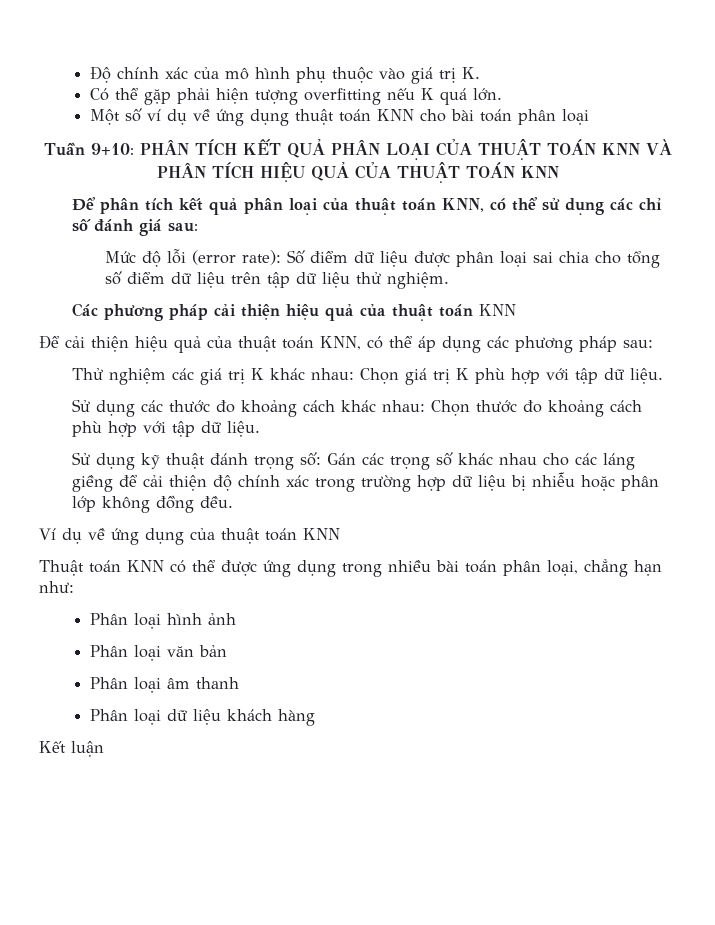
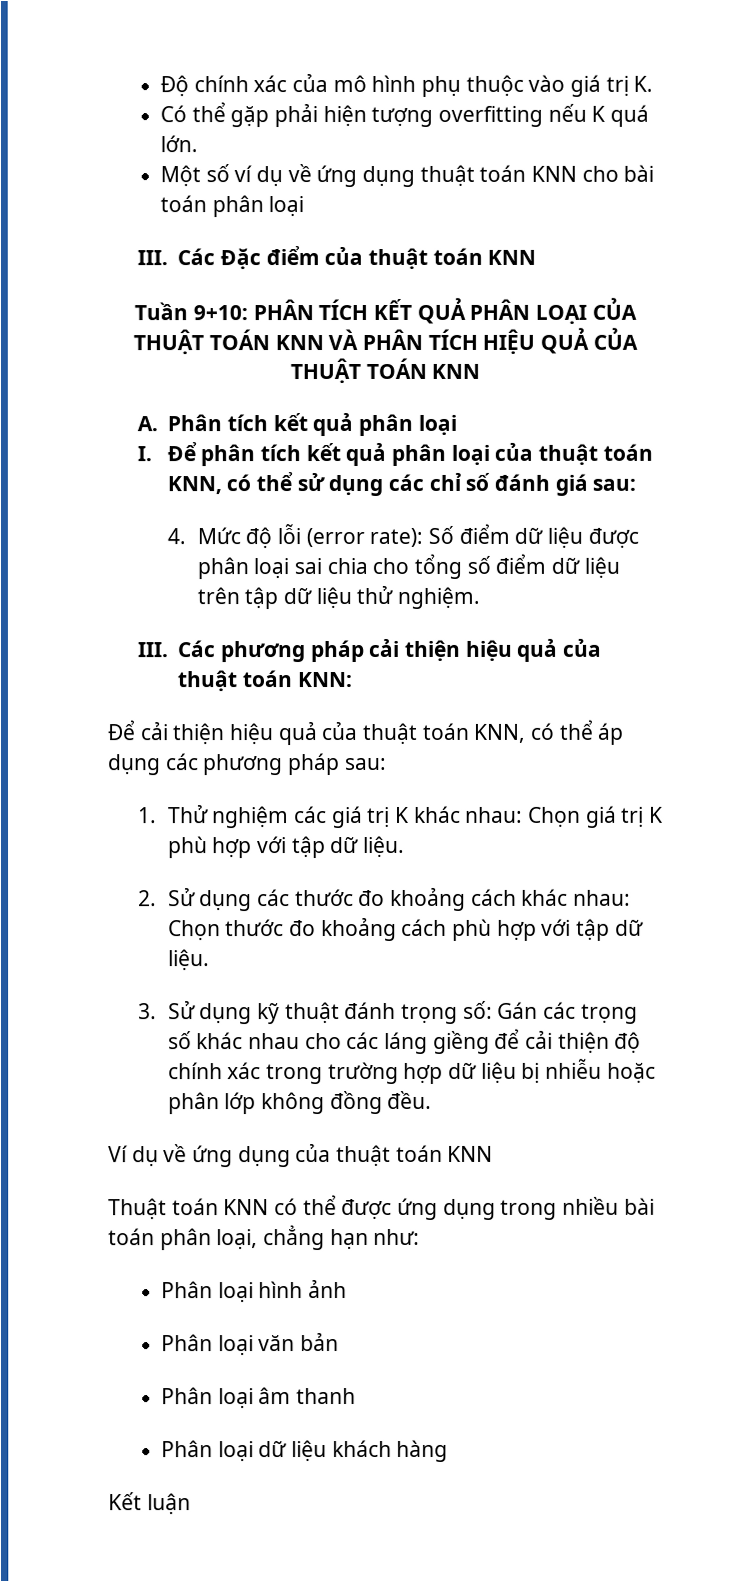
(590, 117) none -> [136,246,537,270] // III. Các Đặc điểm của thuật toán KNN
(559, 172) none -> [136,413,457,437] [136,446,152,462] A. Phân tích kết quả phân loại // I.
(198, 227) none -> [166,528,186,545] 4.
(449, 280) none -> [136,642,168,658] III.
[478,304,516,316] KNN -> [296,672,352,688] KNN:
(653, 344) none -> [137,807,157,824] 1.
(663, 376) none -> [137,890,157,907] 2.
(260, 429) none -> [137,1003,157,1020] 3.

